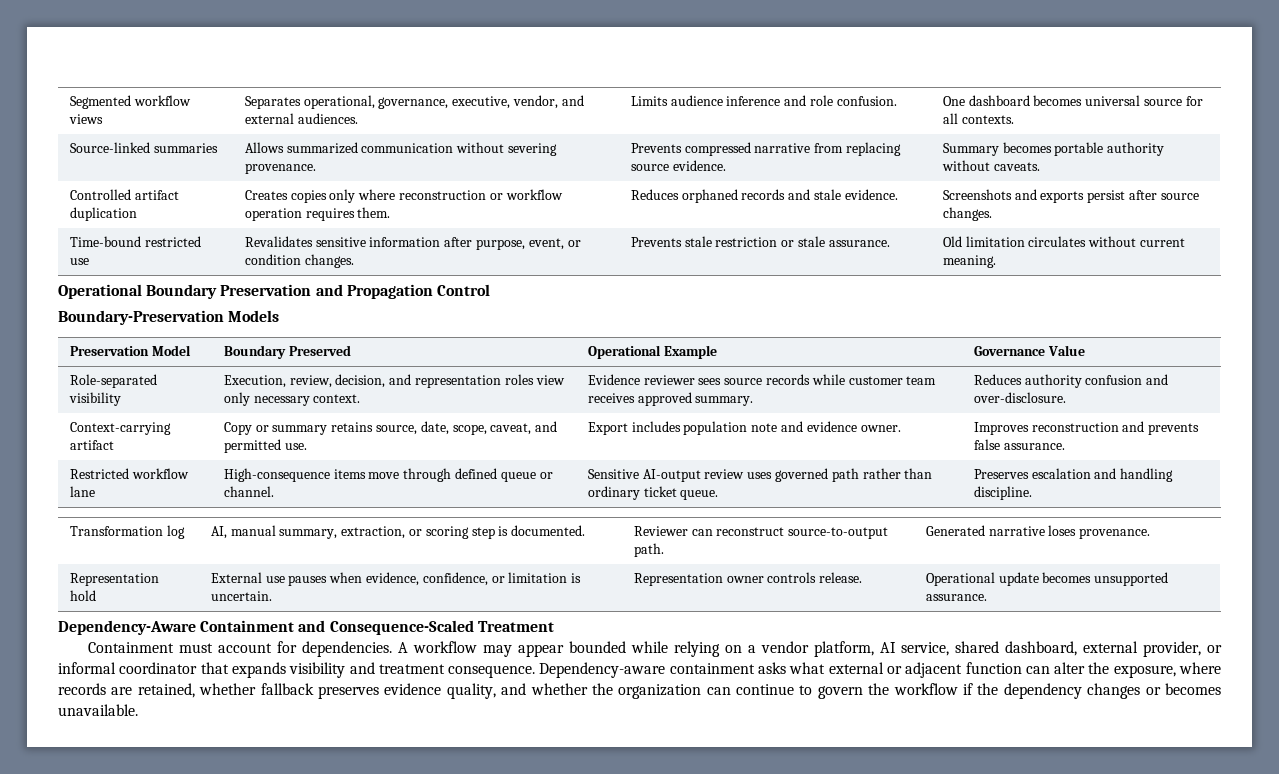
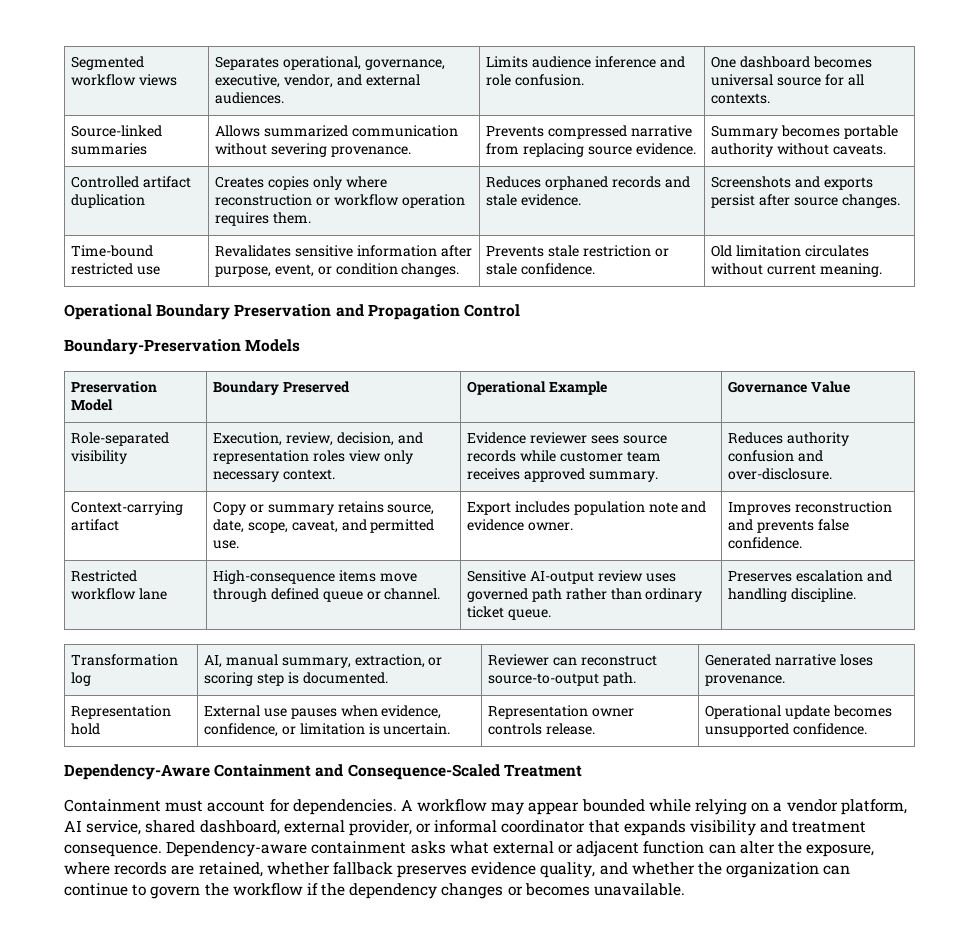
[828,240,890,247] assurance. -> [521,263,596,275] confidence.
[1003,443,1065,450] assurance. -> [728,537,803,549] confidence.
[925,594,987,601] assurance. -> [793,723,868,735] confidence.

